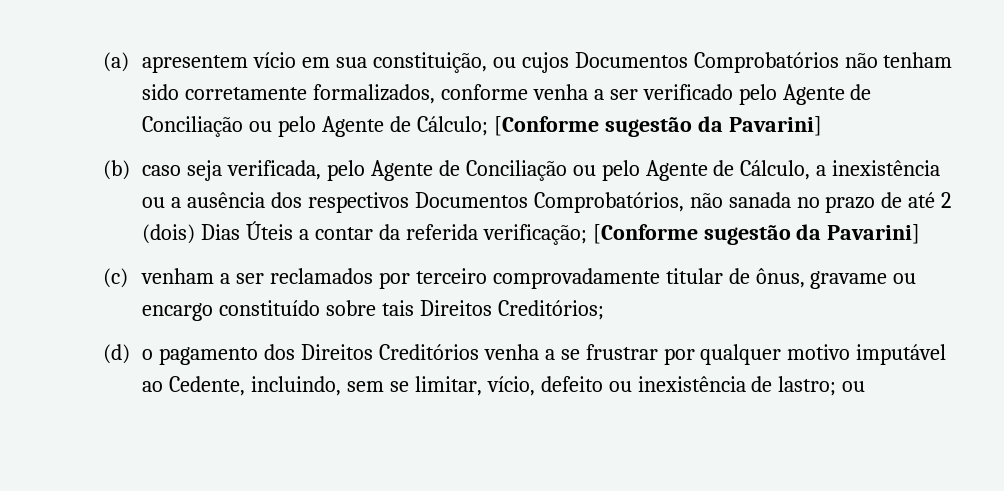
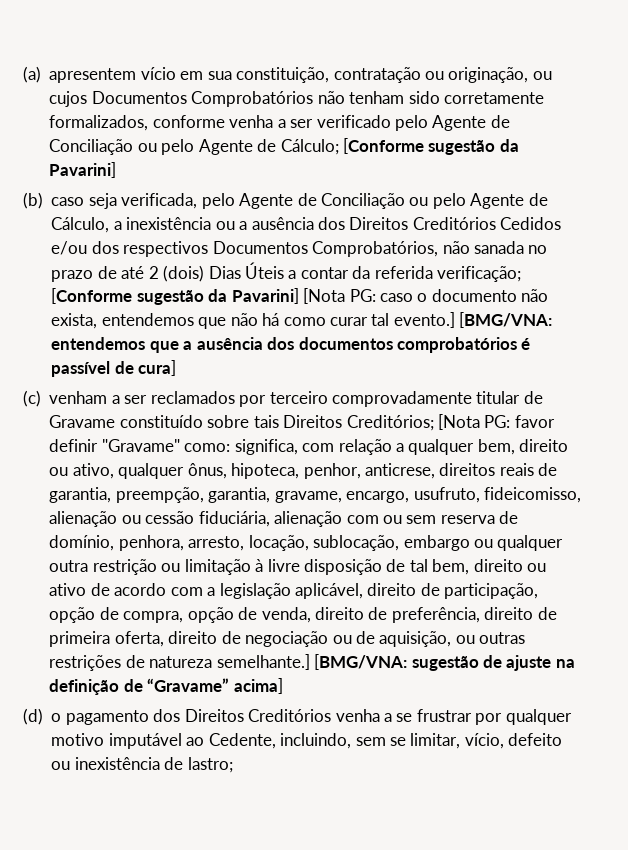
(487, 62) none -> [333,67,529,83] contratação ou originação,
(302, 200) none -> [349,217,562,230] [51,241,119,255] Direitos Creditórios Cedidos e/ou dos
(921, 234) none -> [303,288,549,304] [51,312,553,329] [51,337,531,353] [51,360,177,377] [Nota PG: caso o documento não exista, entendemos que não há como curar tal evento.] [BMG/VNA: entendemos que a ausência dos documentos comprobatórios é passível de cura]
[755,268,917,289] [142,303,214,321] ônus, gravame ou encargo -> [49,415,116,428] Gravame
(604, 310) none -> [437,414,555,430] [49,439,569,455] [49,463,558,479] [49,487,581,503] [49,511,519,527] [49,535,564,551] [49,559,547,575] [49,583,539,599] [49,607,557,623] [49,631,526,647] [49,654,575,671] [49,678,283,695] [Nota PG: favor definir "Gravame" como: significa, com relação a qualquer bem, direito ou ativo, qualquer ônus, hipoteca, penhor, anticrese, direitos reais de garantia, preempção, garantia, gravame, encargo, usufruto, fideicomisso, alienação ou cessão fiduciária, alienação com ou sem reserva de domínio, penhora, arresto, locação, sublocação, embargo ou qualquer outra restrição ou limitação à livre disposição de tal bem, direito ou ativo de acordo com a legislação aplicável, direito de participação, opção de compra, opção de venda, direito de preferência, direito de primeira oferta, direito de negociação ou de aquisição, ou outras restrições de natureza semelhante.] [BMG/VNA: sugestão de ajuste na definição de “Gravame” acima]
[842,381,866,392] ou -> (233, 765) none

